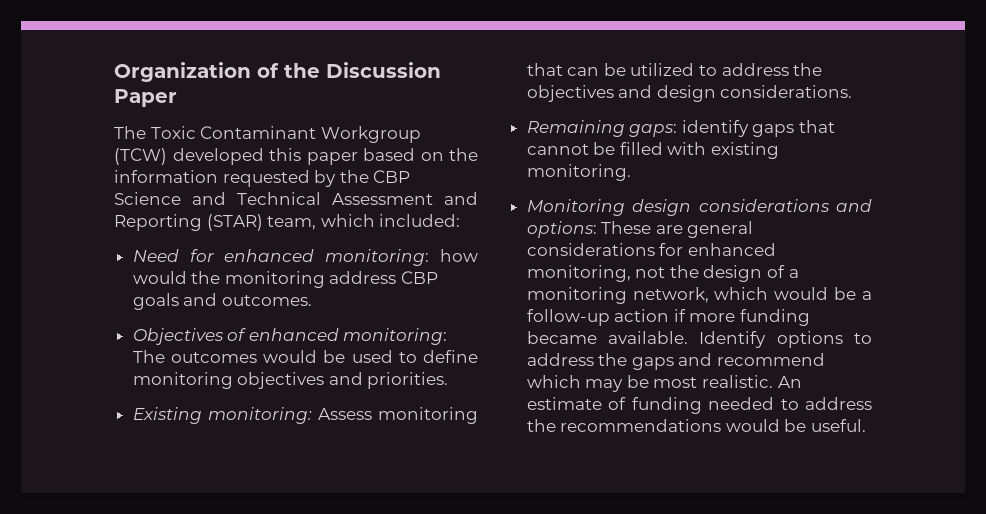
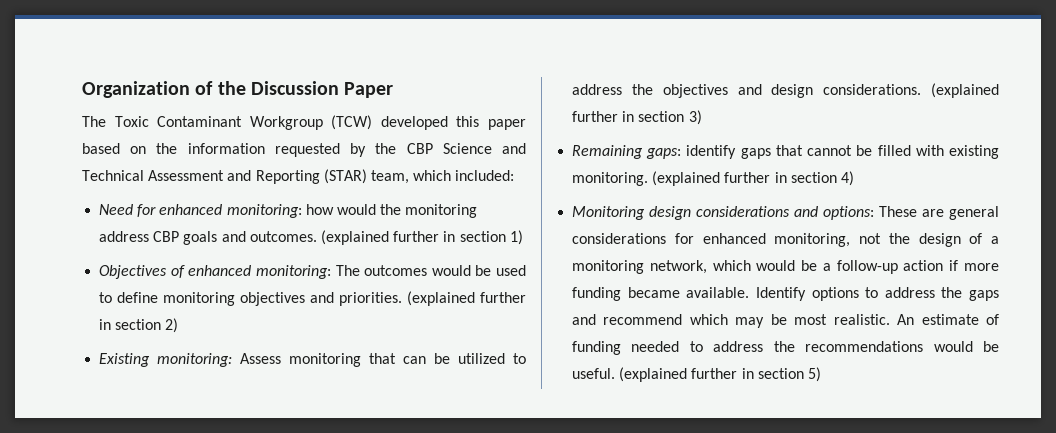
(312, 300) none -> [320,230,523,245] (explained further in section 1)
(449, 380) none -> [407,291,526,306] [99,318,179,333] (explained further in section 2)
(853, 91) none -> [931,83,999,98] [572,110,702,125] (explained further in section 3)
(631, 172) none -> [652,171,854,186] (explained further in section 4)
(867, 425) none -> [619,367,821,382] (explained further in section 5)

